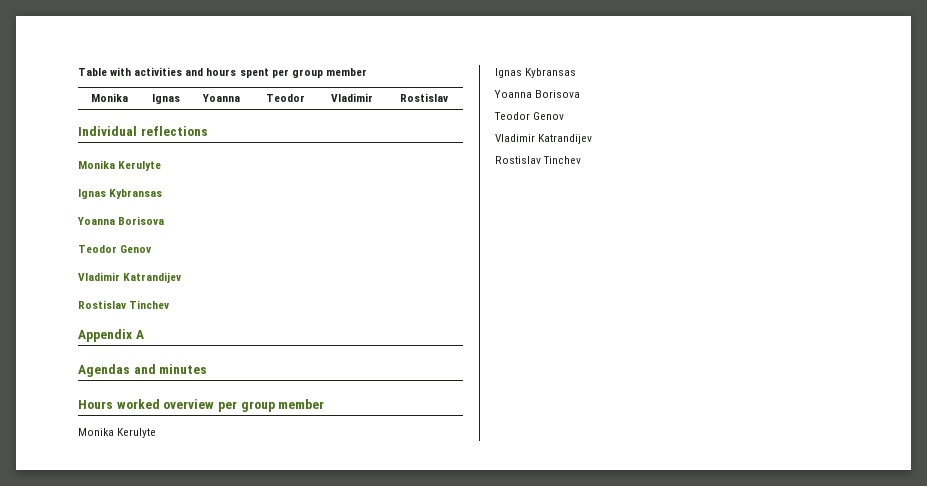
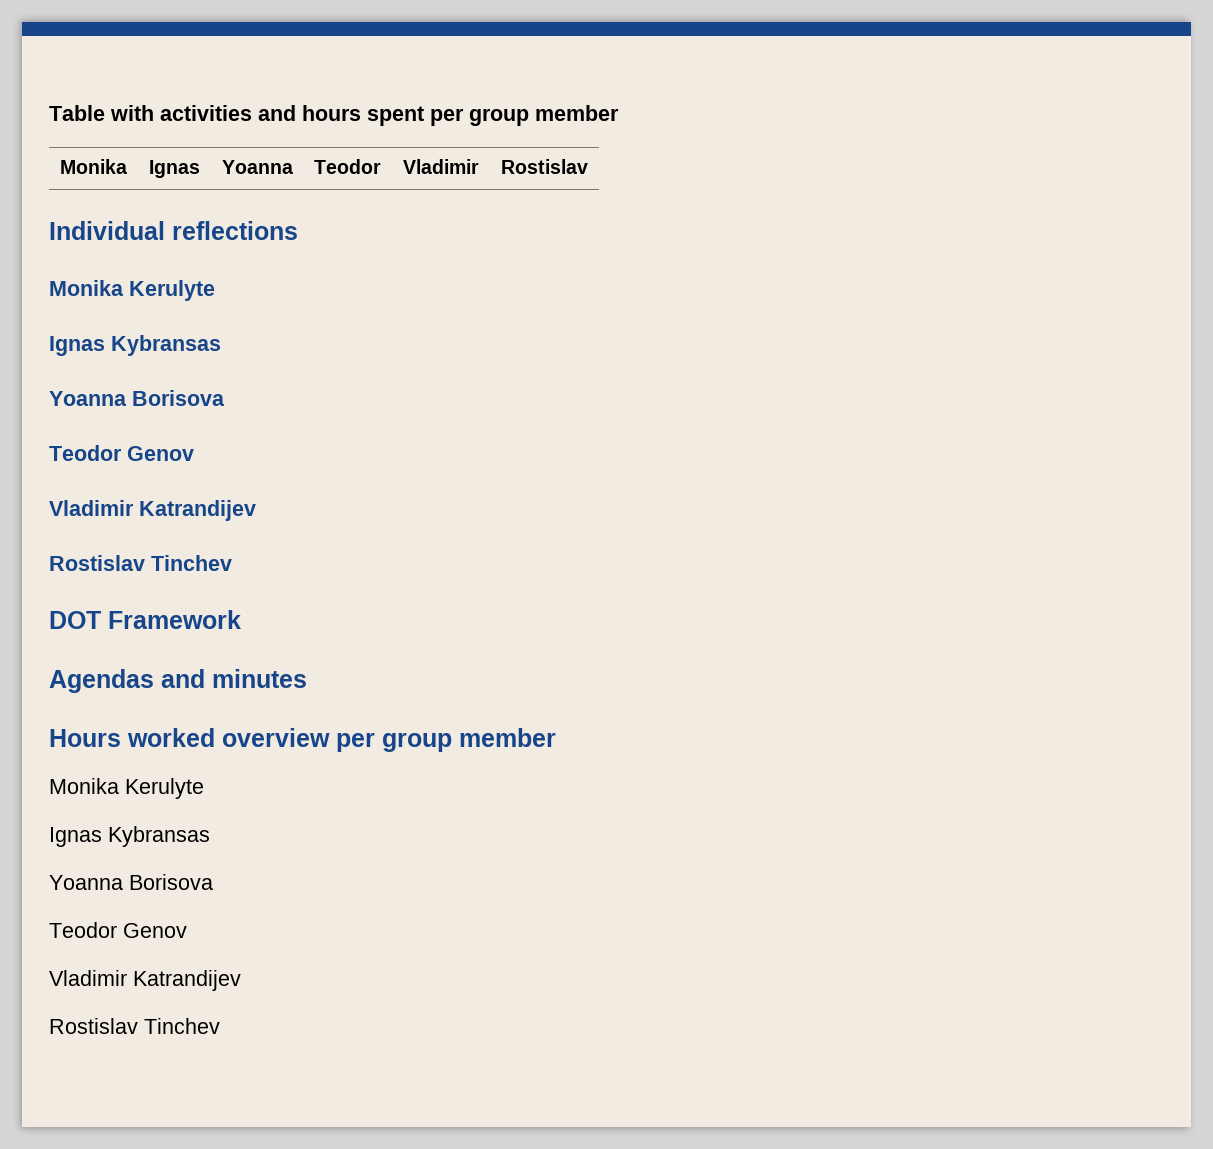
[78,329,144,342] Appendix A -> [49,610,241,629] DOT Framework

